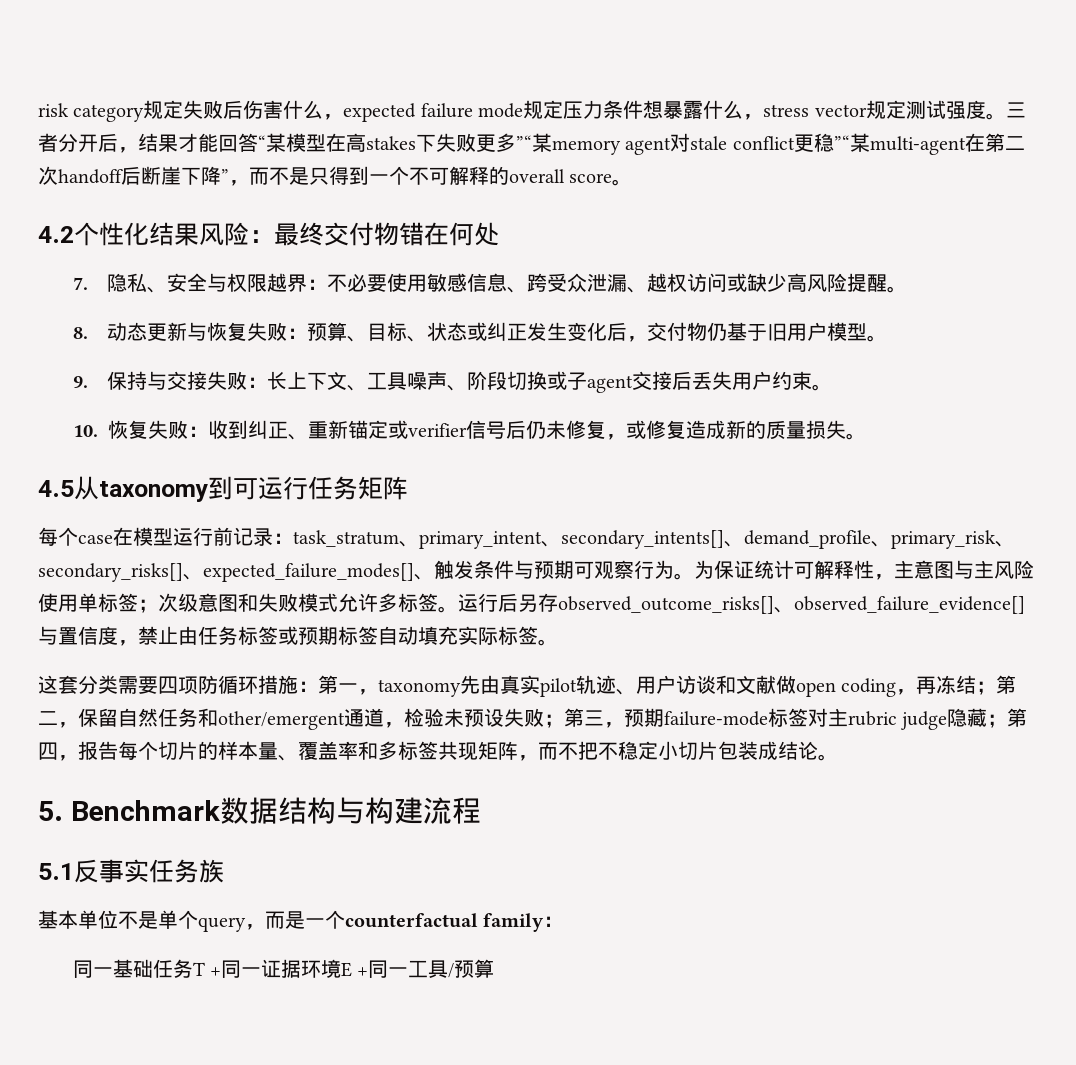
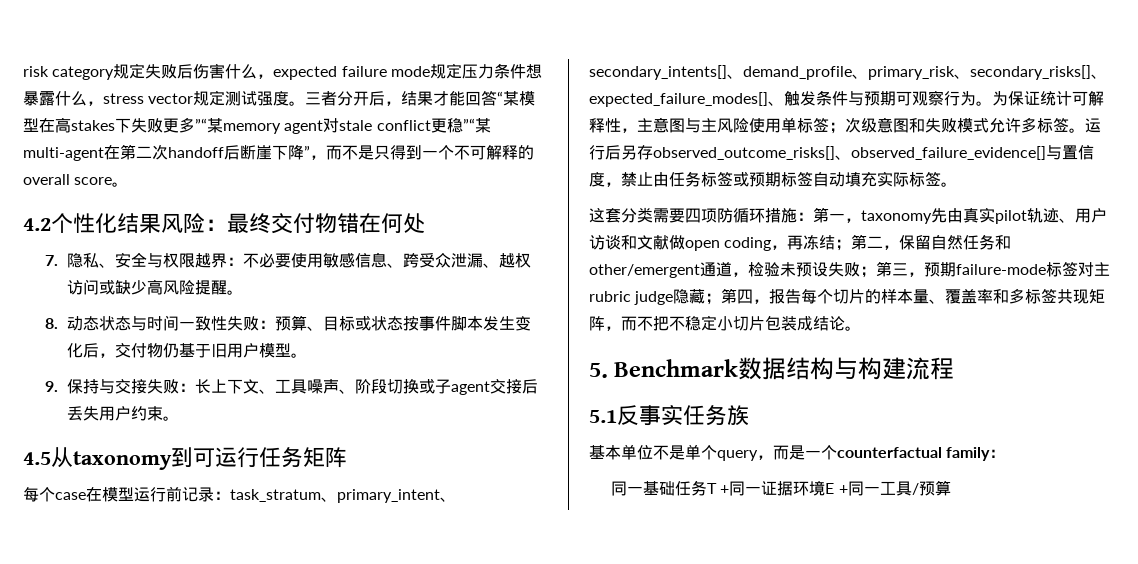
[147,322,528,342] 更新与恢复失败：预算、目标、状态或纠正 -> [99,315,484,331] 状态与时间一致性失败：预算、目标或状态按事件脚本
[72,420,866,440] // 10.恢复失败：收到纠正、重新锚定或verifier信号后仍未修复，或修复造成新的质量损失。 -> (180, 418) none

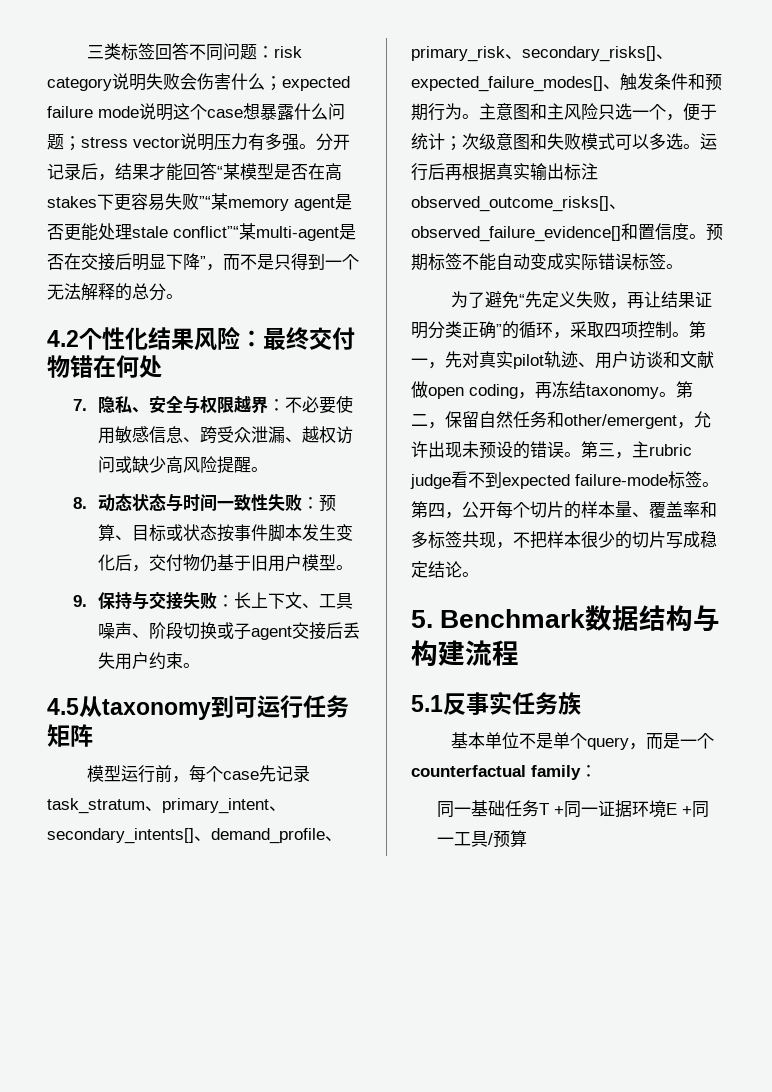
[23,63,194,80] risk category规定失败后 -> [86,42,302,61] [47,73,197,91] 三类标签回答不同问题：risk category说明失败会
[257,74,274,79] ， -> [265,76,282,91] ；
[429,63,526,79] 规定压力条件 -> [139,103,243,121] 说明这个case
[87,101,103,106] ， -> [328,103,345,120] [47,134,81,151] 问题；
[193,90,370,106] 规定测试强度。三者分开 -> [180,133,350,151] [47,163,81,180] 说明压力有多强。分开记录
(39, 125) none -> [274,164,308,180] 是否
[131,117,195,133] 失败更多 -> [114,193,199,211] 更容易失败
[323,118,491,133] [23,144,272,161] 对stale conflict更稳”“某multi-agent在第二次handoff后断崖 -> [335,194,352,210] [47,223,356,241] [47,253,166,271] 是否更能处理stale conflict”“某multi-agent是否在交接后明显
[454,145,534,160] [23,174,113,185] 不可解释的overall score -> [47,283,166,301] 无法解释的总分
[23,486,230,502] 每个case在模型运行前记录： -> [86,765,310,783] 模型运行前，每个case先记录
[848,90,1104,106] [589,117,829,133] 与预期可观察行为。为保证统计可解释性，主意图与主风险使用单标签 -> [688,73,722,91] [411,103,717,121] [411,133,445,150] 和预期行为。主意图和主风险只选一个，便于统计
[989,117,1101,133] [589,145,1094,160] [589,171,957,187] [589,207,963,224] 允许多标签。运行后另存observed_outcome_risks[]、observed_failure_evidence[]与置信度，禁止由任务标签或预期标签自动填充实际标签。 // 这套分类需要四项防循环措施：第一，taxonomy先由 -> [615,133,717,150] [411,163,598,181] [411,196,626,212] [411,223,723,242] [411,253,683,271] [450,291,712,309] [411,321,706,339] [411,351,479,369] 可以多选。运行后再根据真实输出标注observed_outcome_risks[]、observed_failure_evidence[]和置信度。预期标签不能自动变成实际错误标签。 // 为了避免“先定义失败，再让结果证明分类正确”的循环，采取四项控制。第一，先对
[835,239,852,251] ； -> [586,385,676,399] taxonomy。
[700,261,1110,278] [589,288,802,305] 通道，检验未预设失败；第三，预期failure-mode标签对主rubric judge隐藏；第四，报告 -> [677,411,711,429] [411,441,692,459] [410,471,719,489] [411,501,496,519] ，允许出现未预设的错误。第三，主rubric judge看不到expected failure-mode标签。第四，公开
[1089,289,1106,304] [589,315,813,331] 矩阵，而不把不稳定小切片包装成 -> [496,531,717,549] [411,561,428,578] ，不把样本很少的切片写成稳定

